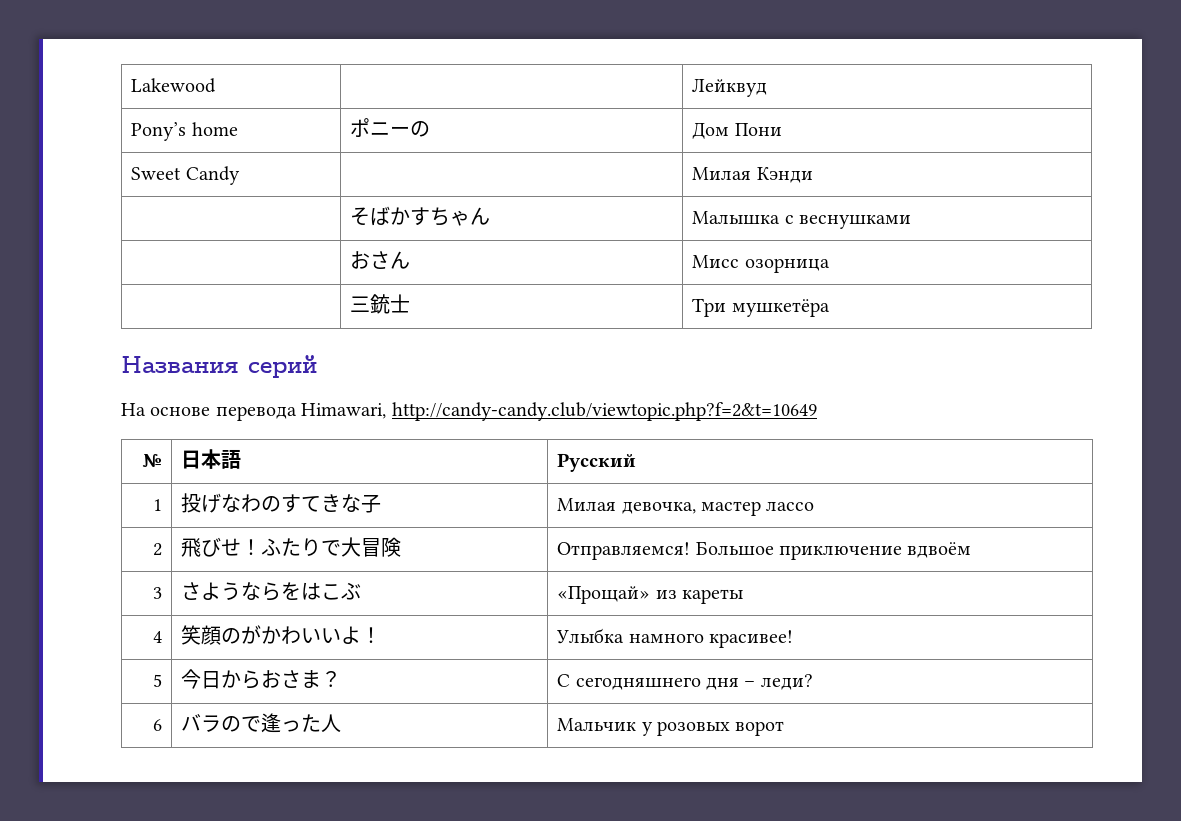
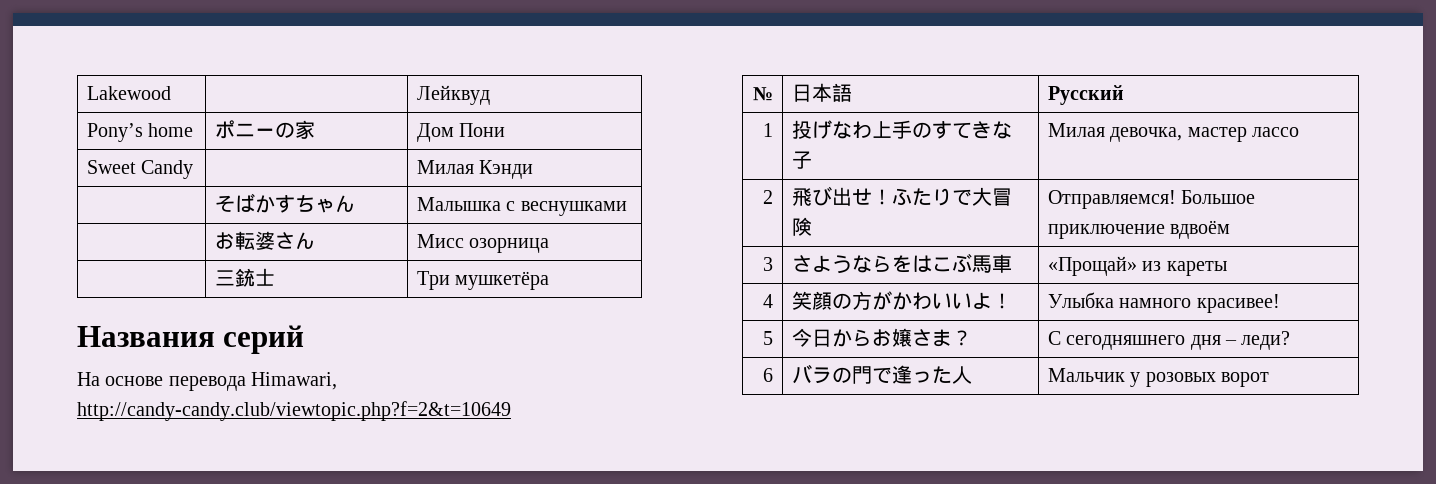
(431, 129) none -> [294,120,315,139] 家
(371, 260) none -> [234,231,275,250] 転婆
(262, 503) none -> [871,120,912,139] 上手
(222, 547) none -> [831,187,852,206] 出
(362, 591) none -> [971,254,1012,273] 馬車
(242, 636) none -> [851,291,872,310] 方
(282, 679) none -> [891,328,912,347] 嬢
(242, 724) none -> [851,366,872,384] 門

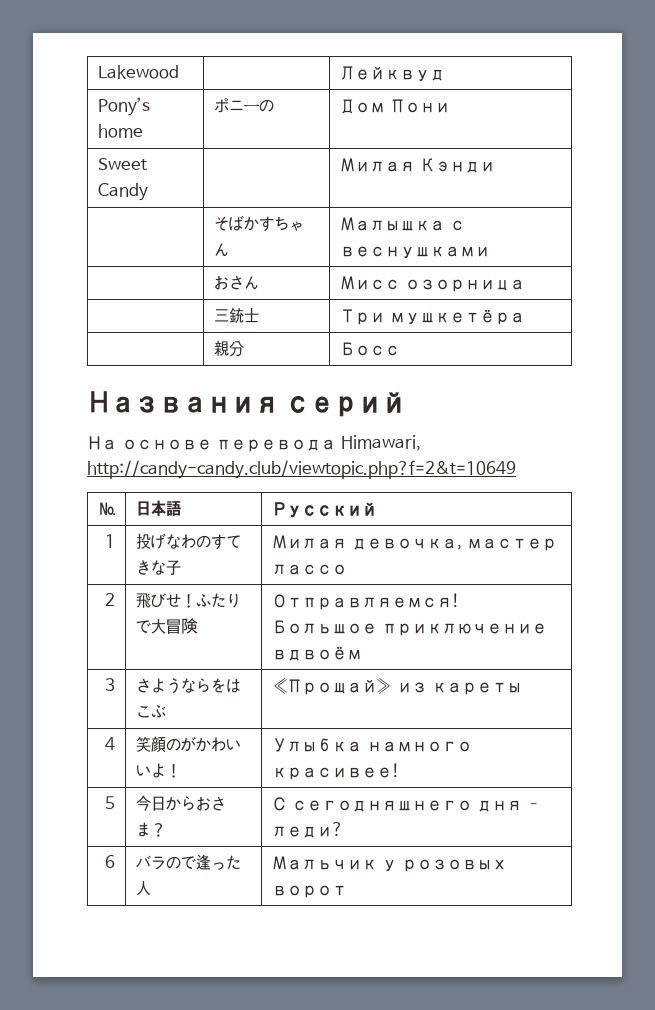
[294,120,315,139] 家 -> (275, 105) none
[234,231,275,250] 転婆 -> (230, 282) none
(550, 280) none -> [214,340,245,357] [340,342,401,356] // | 親分 | Босс
[871,120,912,139] 上手 -> (197, 541) none
[831,187,852,206] 出 -> (167, 600) none
[971,254,1012,273] 馬車 -> (167, 711) none
[851,291,872,310] 方 -> (182, 744) none
[891,328,912,347] 嬢 -> (212, 803) none
[851,366,872,384] 門 -> (182, 862) none

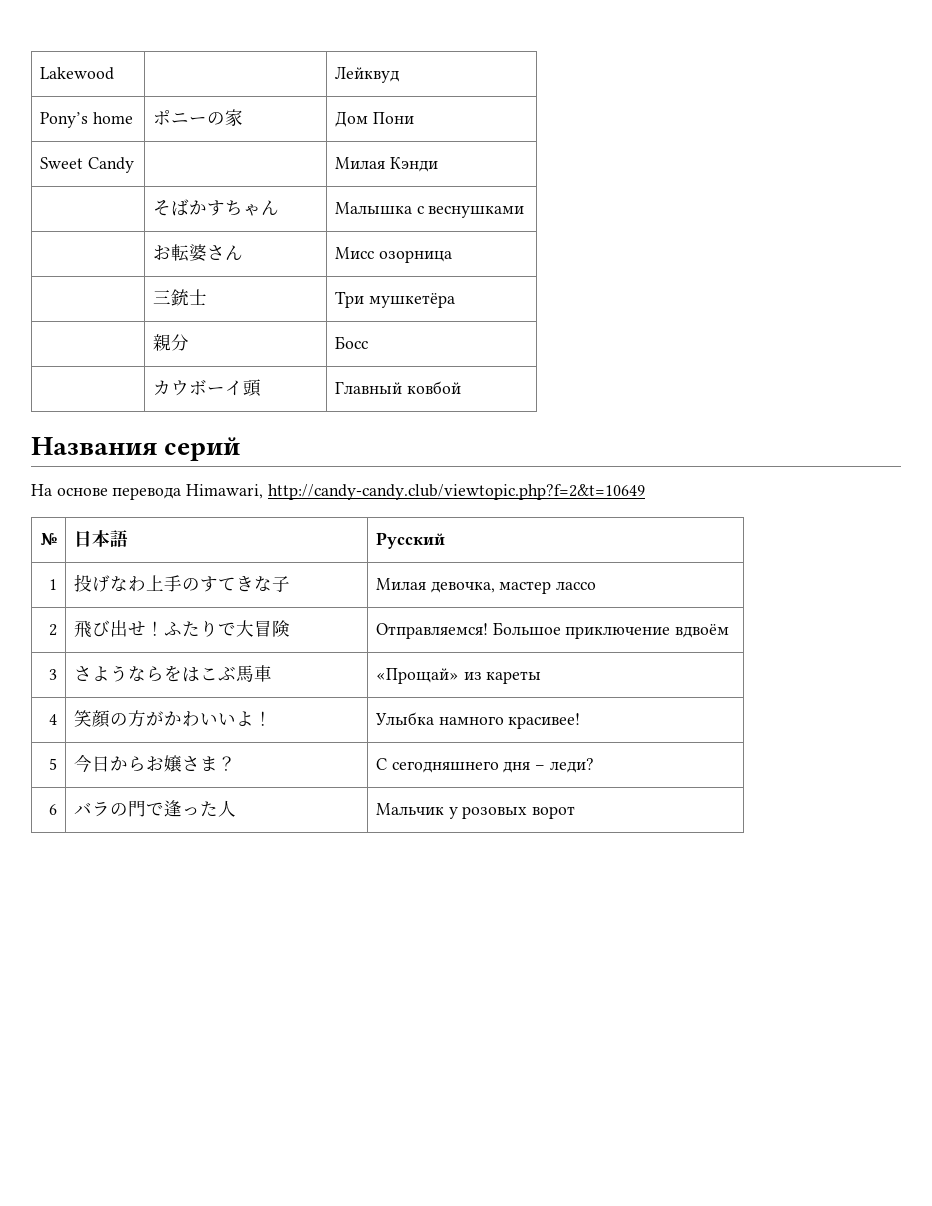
(275, 105) none -> [224,109,243,127] 家
(230, 282) none -> [170,244,207,262] 転婆
(401, 349) none -> [152,379,261,397] [334,381,461,394] // | カウボーイ頭 | Главный ковбой
(197, 541) none -> [145,575,182,592] 上手
(167, 600) none -> [109,620,128,637] 出
(167, 711) none -> [235,665,272,682] 馬車
(182, 744) none -> [127,710,146,727] 方
(212, 803) none -> [163,755,182,772] 嬢
(182, 862) none -> [127,800,146,817] 門

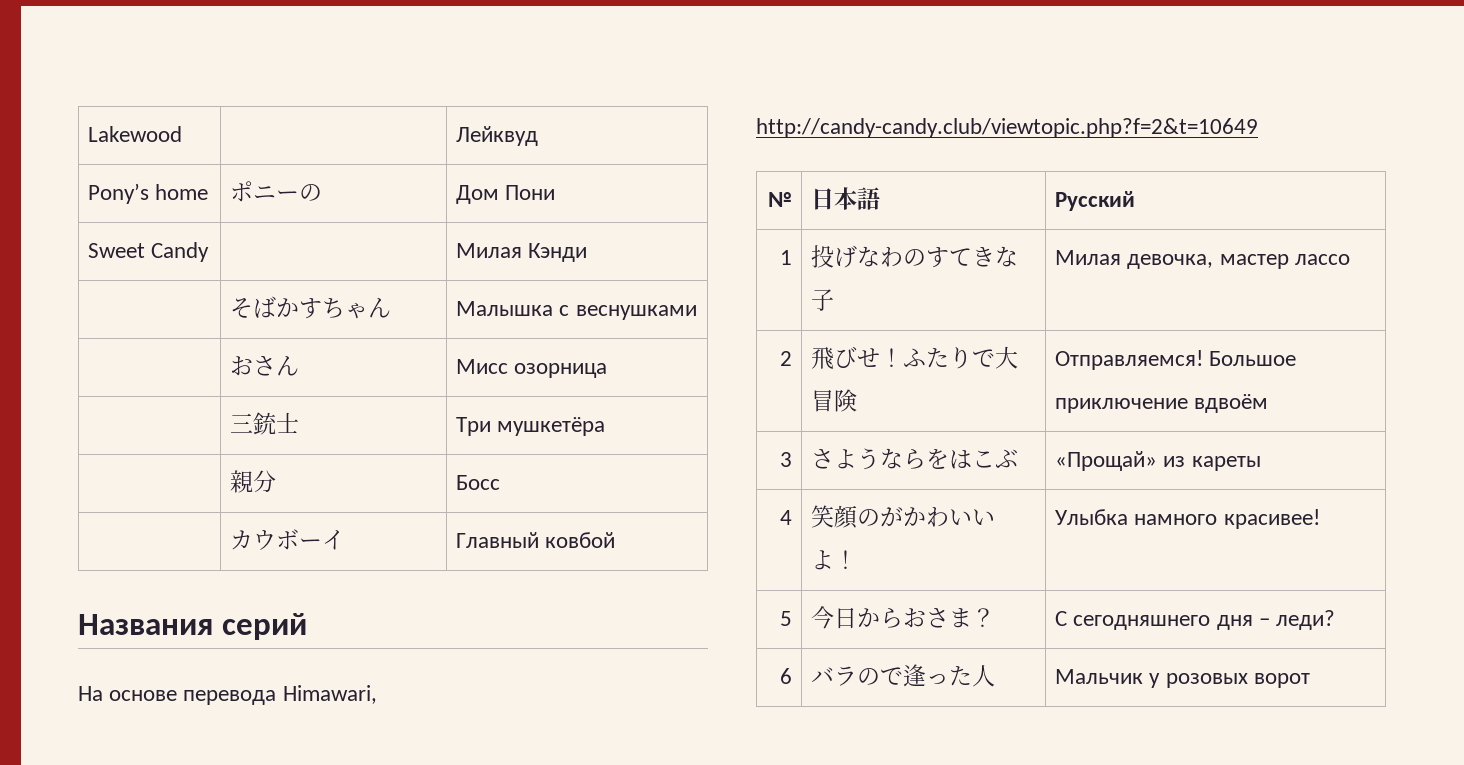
[224,109,243,127] 家 -> (323, 192) none
[170,244,207,262] 転婆 -> (254, 366) none
[242,379,261,397] 頭 -> (346, 540) none
[145,575,182,592] 上手 -> (904, 257) none
[109,620,128,637] 出 -> (858, 357) none
[235,665,272,682] 馬車 -> (1019, 458) none
[127,710,146,727] 方 -> (881, 517) none
[163,755,182,772] 嬢 -> (927, 618) none
[127,800,146,817] 門 -> (881, 676) none

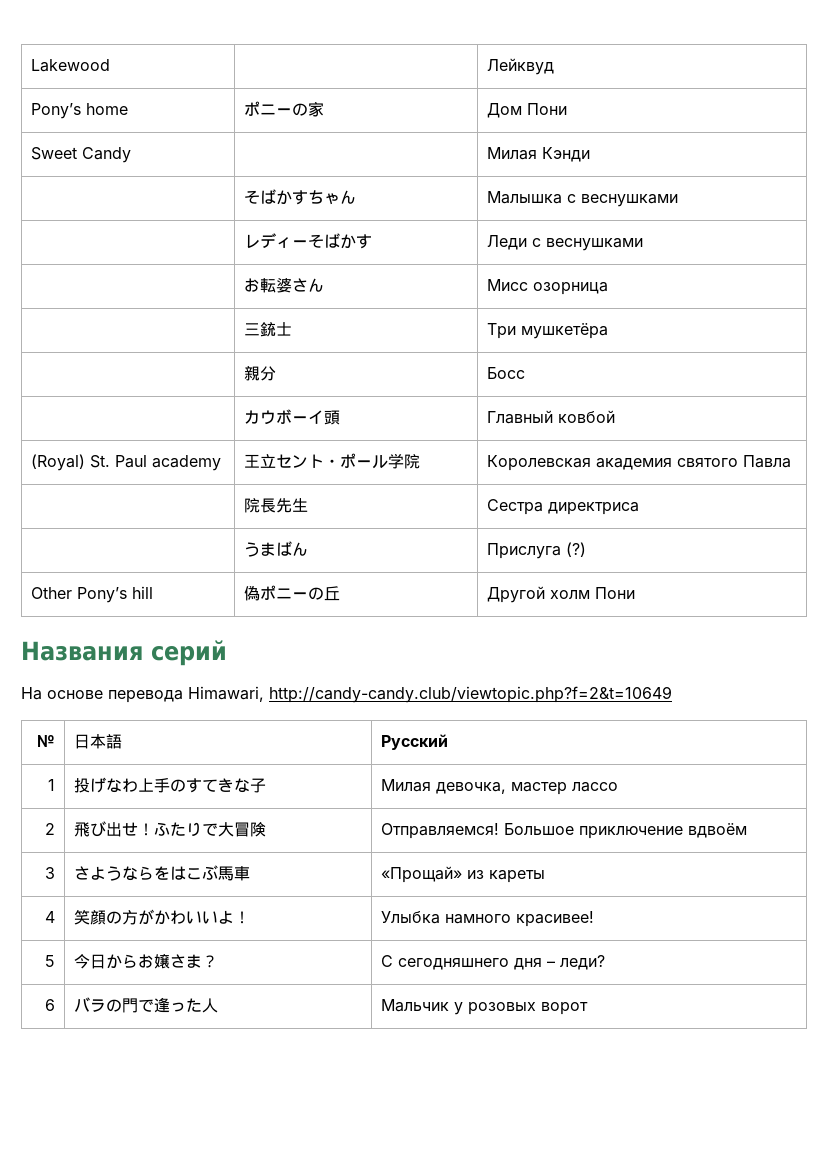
(323, 192) none -> [307,101,324,117] 家
[230,356,254,376] // | お -> [243,233,372,249] [486,235,643,251] [243,278,292,293] // | レディーそばかす | Леди с веснушками // | お転婆
(346, 540) none -> [323,410,340,425] 頭
(616, 540) none -> [30,454,221,471] [243,453,420,469] [486,455,791,471] [243,498,308,513] [486,499,639,515] [243,541,308,557] [486,542,586,559] [30,586,153,603] [243,585,340,601] [486,586,635,603] // (Royal) St. Paul academy | 王立セント・ポール学院 | Королевская академия святого Павла // | 院長先生 | Сестра директриса // | うまばん | Прислуга (?) // Other Pony’s hill | 偽ポニーの丘 | Другой холм Пони
(904, 257) none -> [137,778,170,793] 上手
(858, 357) none -> [105,822,122,837] 出
(1019, 458) none -> [217,866,250,881] 馬車
(881, 517) none -> [121,910,138,925] 方
(927, 618) none -> [153,953,170,969] 嬢
(881, 676) none -> [121,998,138,1013] 門

